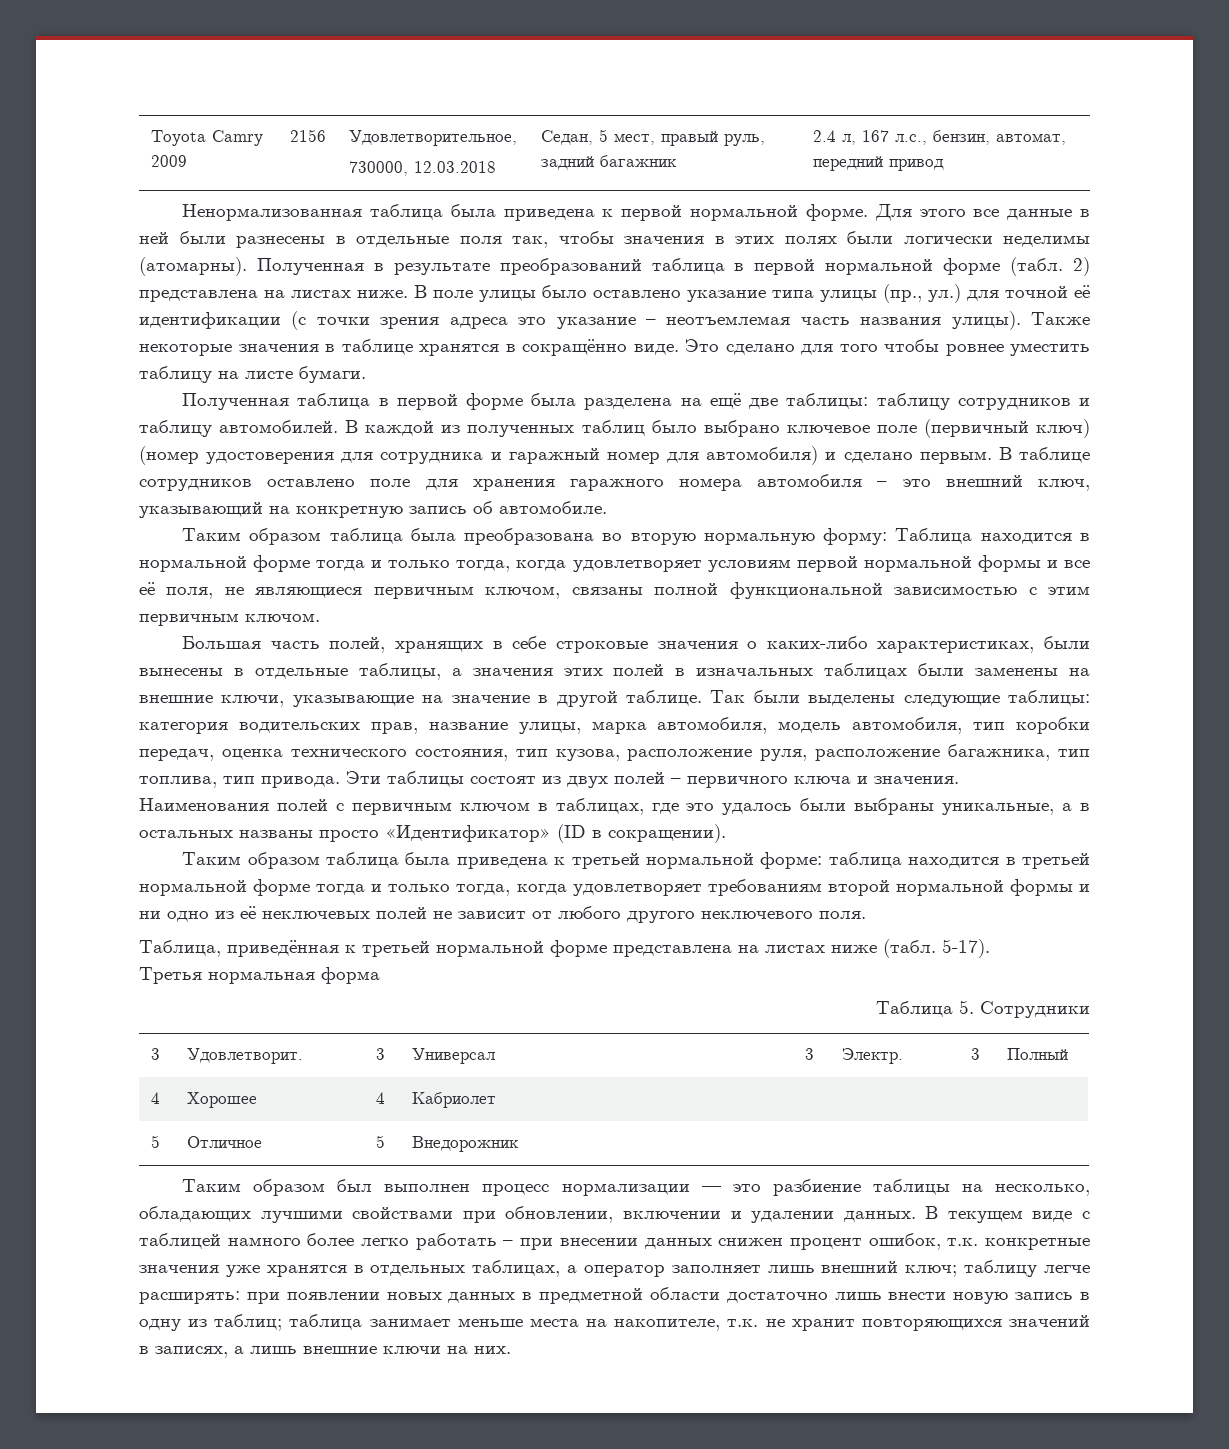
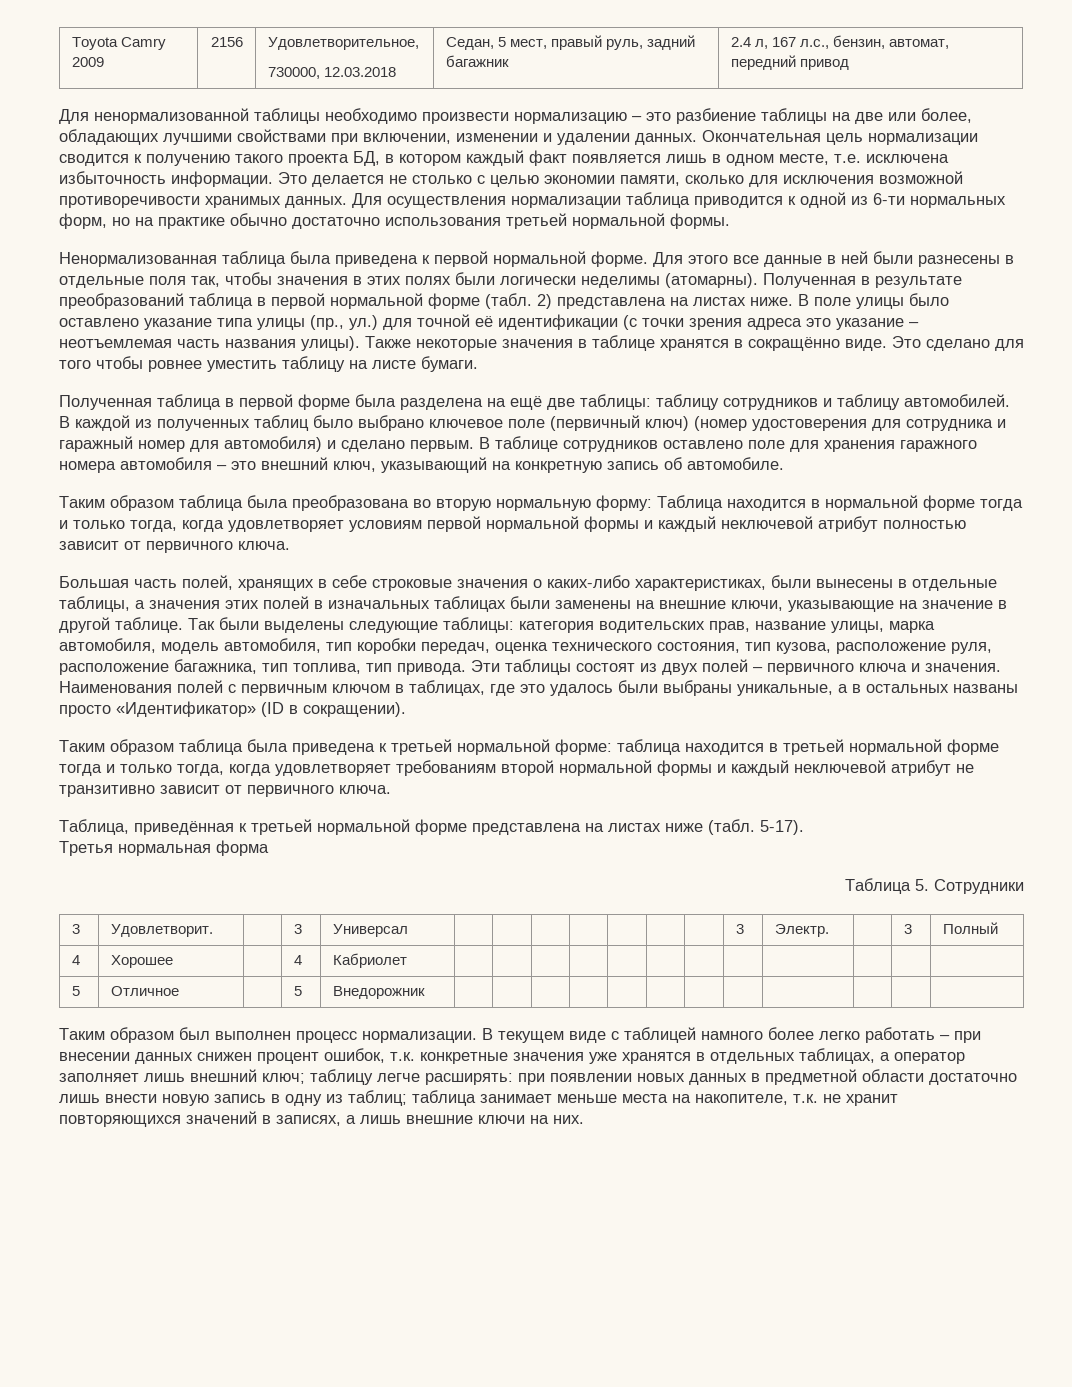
(944, 165) none -> [59,108,972,124] [59,129,978,145] [59,150,949,166] [59,171,963,187] [59,192,1006,208] [59,213,730,229] // Для ненормализованной таблицы необходимо произвести нормализацию – это разбиение таблицы на две или более, обладающих лучшими свойствами при включении, изменении и удалении данных. Окончательная цель нормализации сводится к получению такого проекта БД, в котором каждый факт появляется лишь в одном месте, т.е. исключена избыточность информации. Это делается не столько с целью экономии памяти, сколько для исключения возможной противоречивости хранимых данных. Для осуществления нормализации таблица приводится к одной из 6-ти нормальных форм, но на практике обычно достаточно использования третьей нормальной формы.
[1064,560,1090,568] [139,582,1090,599] [139,613,320,626] все её поля, не являющиеся первичным ключом, связаны полной функциональной зависимостью с этим первичным ключом. -> [658,516,966,532] [59,541,290,553] каждый неключевой атрибут полностью зависит от первичного ключа.
[139,906,866,923] ни одно из её неключевых полей не зависит от любого другого неключевого поля. -> [731,760,974,776] [59,785,391,797] каждый неключевой атрибут не транзитивно зависит от первичного ключа.
[561,1179,1090,1196] [139,1206,916,1223] нормализации — это разбиение таблицы на несколько, обладающих лучшими свойствами при обновлении, включении и удалении данных. -> [362,1031,477,1043] нормализации.

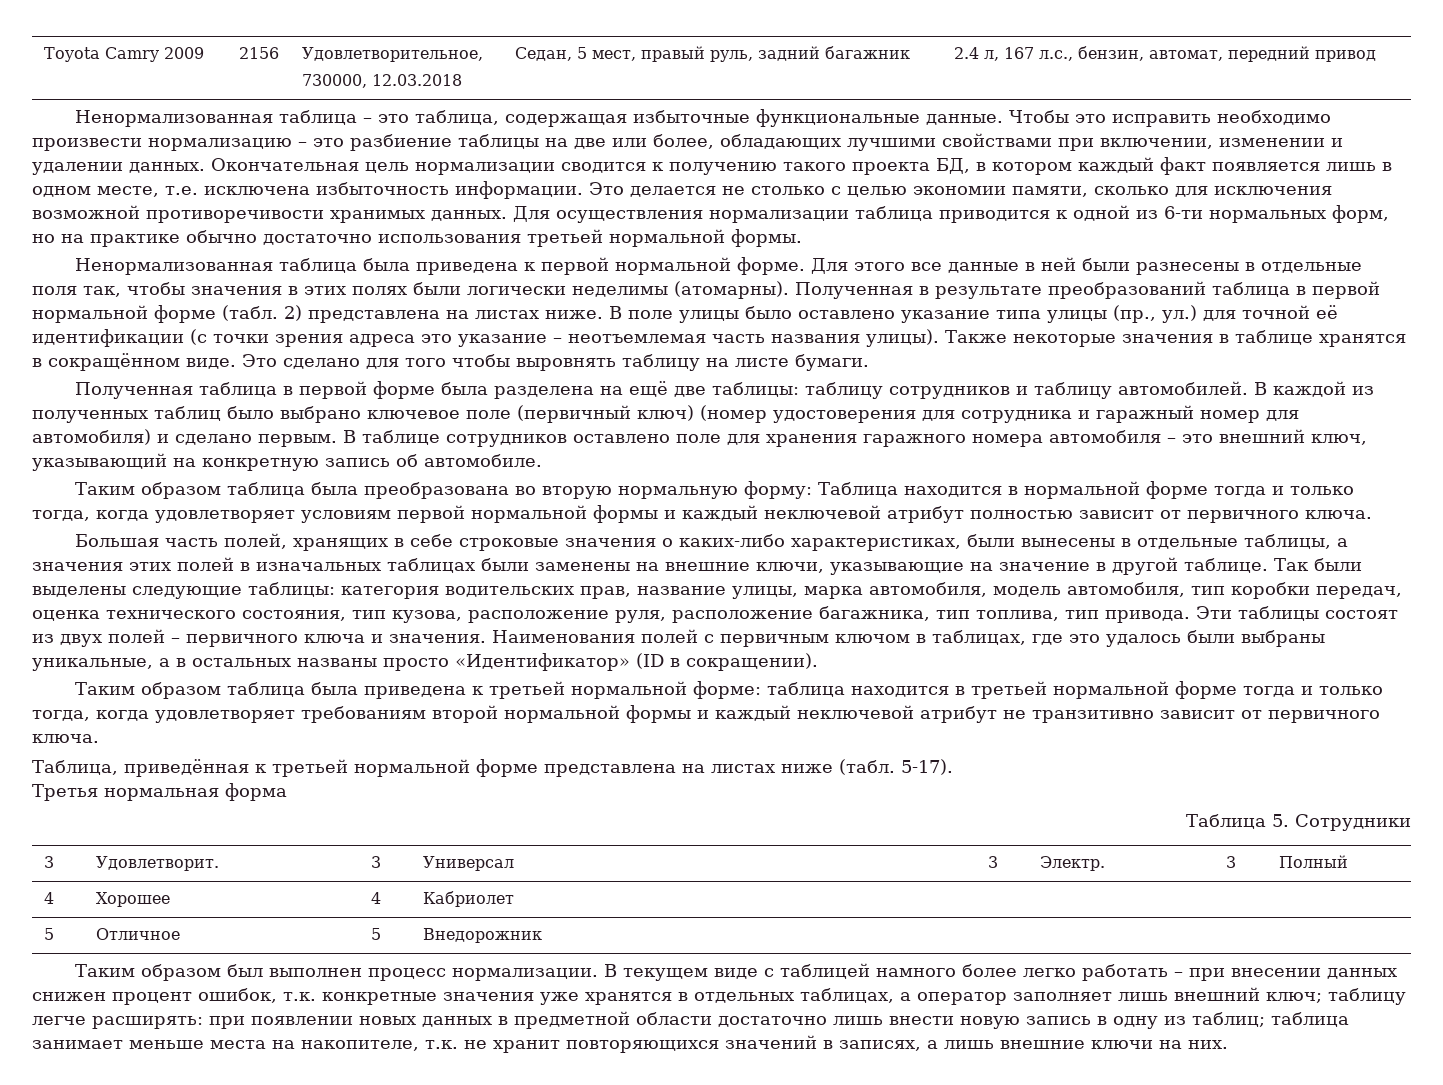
[59,108,320,124] Для ненормализованной таблицы -> [75,109,1212,127] Ненормализованная таблица – это таблица, содержащая избыточные функциональные данные. Чтобы это исправить
[748,337,840,351] сокращённо -> [48,353,180,371] сокращённом
[148,360,277,372] ровнее уместить -> [516,358,616,371] выровнять

